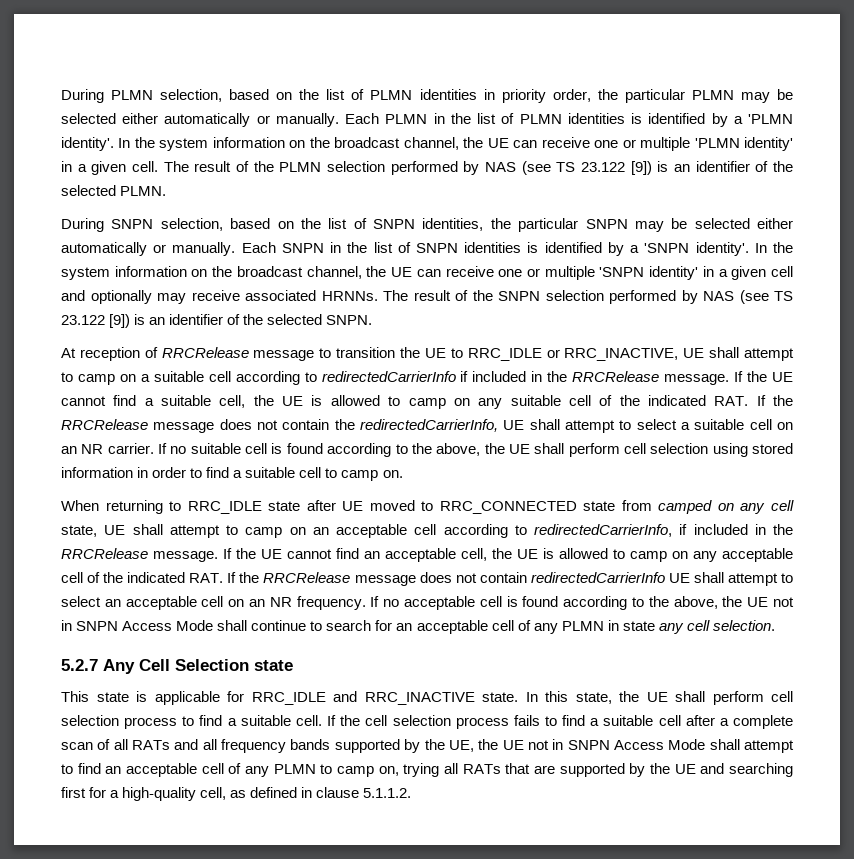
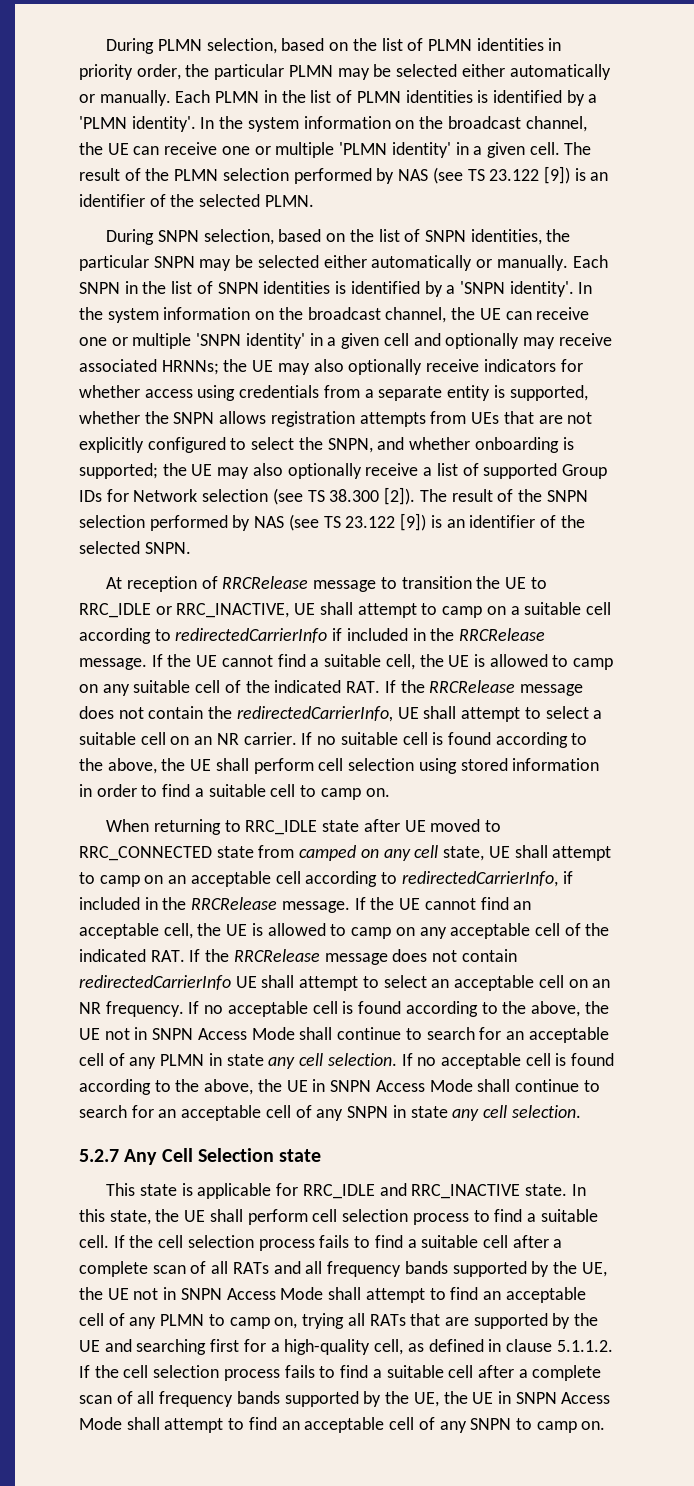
[321,291,378,301] HRNNs. -> [161,359,583,375] [79,385,588,401] [79,411,593,427] [79,437,574,453] [79,463,607,479] [79,487,416,505] HRNNs; the UE may also optionally receive indicators for whether access using credentials from a separate entity is supported, whether the SNPN allows registration attempts from UEs that are not explicitly configured to select the SNPN, and whether onboarding is supported; the UE may also optionally receive a list of supported Group IDs for Network selection (see TS 38.300 [2]).
(775, 625) none -> [401,1053,615,1069] [79,1079,600,1095] [79,1105,581,1121] If no acceptable cell is found according to the above, the UE in SNPN Access Mode shall continue to search for an acceptable cell of any SNPN in state any cell selection.
(412, 793) none -> [79,1365,602,1381] [79,1391,611,1407] [79,1417,606,1433] If the cell selection process fails to find a suitable cell after a complete scan of all frequency bands supported by the UE, the UE in SNPN Access Mode shall attempt to find an acceptable cell of any SNPN to camp on.

